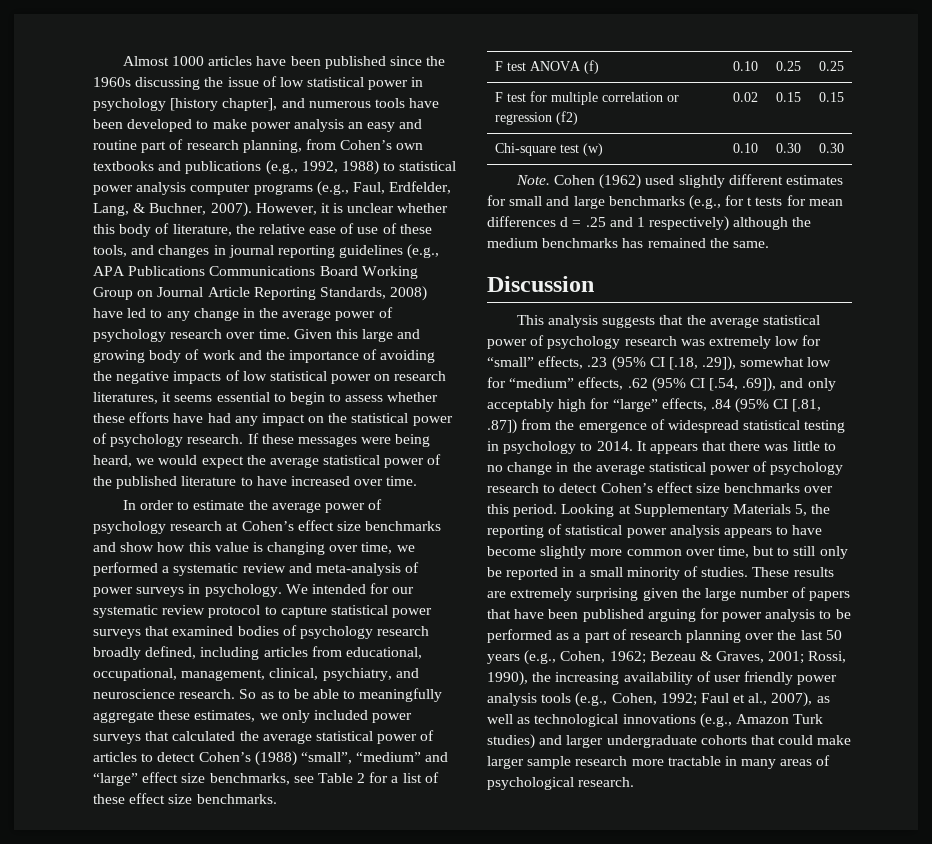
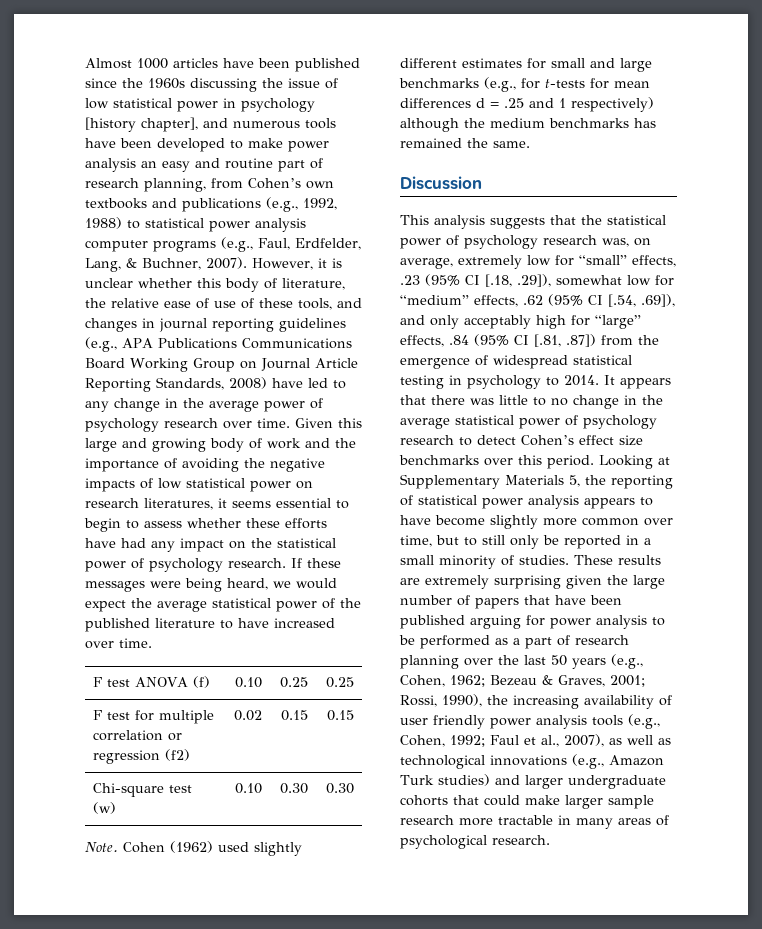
[122,499,383,513] [93,520,442,534] [93,542,415,555] [93,562,420,576] [93,583,415,597] [93,605,433,618] [93,625,430,639] [93,646,422,660] [93,668,419,681] [93,688,443,702] [93,710,413,723] [93,730,435,744] [93,751,449,766] [93,772,439,786] [93,793,277,804] // In order to estimate the average power of psychology research at Cohen’s effect size benchmarks and show how this value is changing over time, we performed a systematic review and meta-analysis of power surveys in psychology. We intended for our systematic review protocol to capture statistical power surveys that examined bodies of psychology research broadly defined, including articles from educational, occupational, management, clinical, psychiatry, and neuroscience research. So as to be able to meaningfully aggregate these estimates, we only included power surveys that calculated the average statistical power of articles to detect Cohen’s (1988) “small”, “medium” and “large” effect size benchmarks, see Table 2 for a list of these effect size benchmarks. -> (152, 643) none
[747,197,783,206] t tests -> [545,79,585,88] t-tests
[709,315,820,328] [487,335,705,349] average statistical power of psychology research was -> [607,215,666,225] [400,235,651,249] [400,258,453,269] statistical power of psychology research was, on average,

